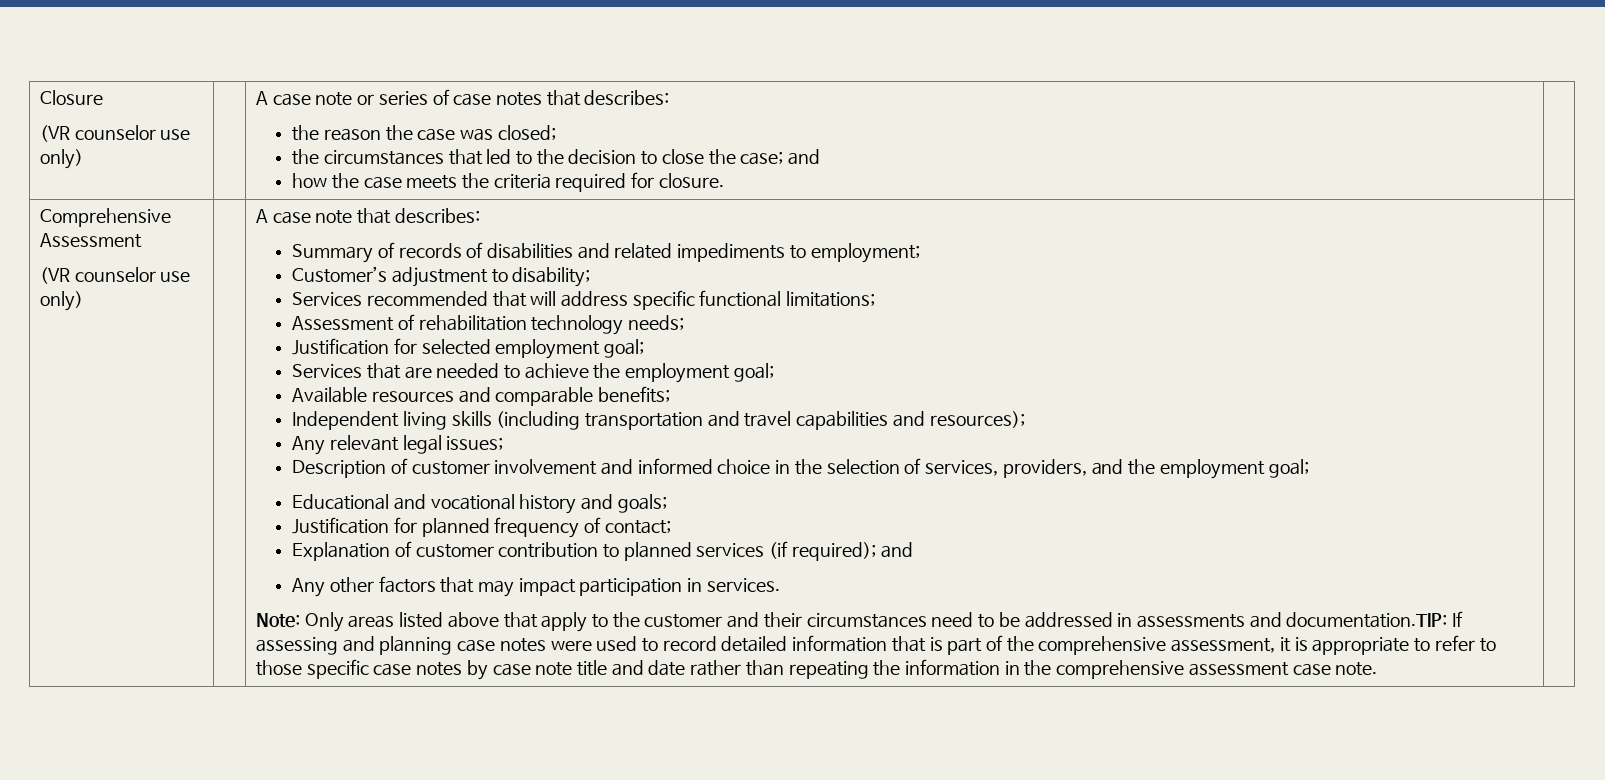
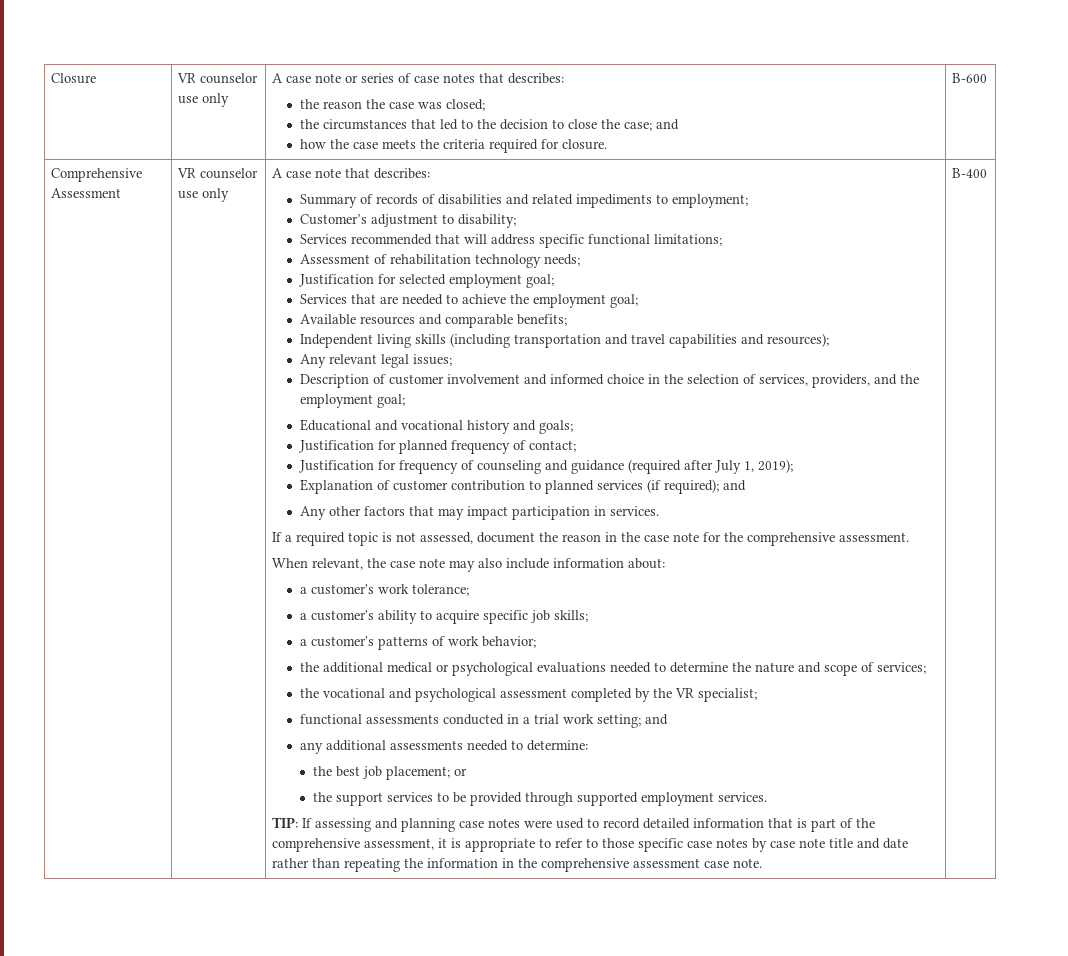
[39,125,191,142] [39,149,83,169] // (VR counselor use only) | -> [176,73,258,84] [177,93,229,107] | VR counselor use only
(724, 180) none -> [951,73,987,83] B-600
[39,267,191,284] [39,291,83,311] // (VR counselor use only) | -> [176,168,258,179] [177,188,229,202] | VR counselor use only
(671, 527) none -> [299,459,794,474] // Justification for frequency of counseling and guidance (required after July 1, 2019);
[255,612,1448,632] Note: Only areas listed above that apply to the customer and their circumstances need to be addressed in assessments and documentation.TIP: -> [271,532,909,546] [271,558,665,572] [300,584,470,596] [300,610,589,624] [300,636,537,650] [300,662,927,676] [300,688,758,702] [300,714,669,728] [300,740,589,754] [313,766,468,780] [313,792,768,806] [271,817,298,828] If a required topic is not assessed, document the reason in the case note for the comprehensive assessment. // When relevant, the case note may also include information about: // a customer's work tolerance; // a customer's ability to acquire specific job skills; // a customer's patterns of work behavior; // the additional medical or psychological evaluations needed to determine the nature and scope of services; // the vocational and psychological assessment completed by the VR specialist; // functional assessments conducted in a trial work setting; and // any additional assessments needed to determine: // the best job placement; or // the support services to be provided through supported employment services. // TIP:
(1378, 669) none -> [951,168,987,178] B-400

